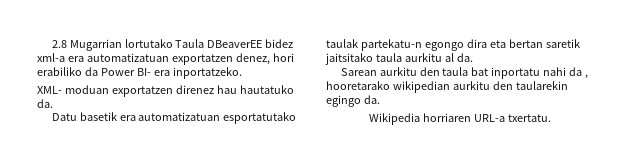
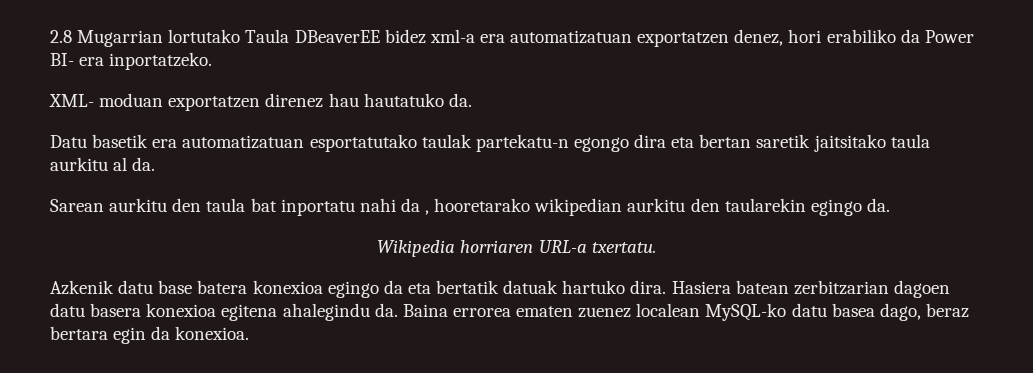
(551, 118) none -> [50,280,950,298] [50,303,969,321] [50,326,250,344] // Azkenik datu base batera konexioa egingo da eta bertatik datuak hartuko dira. Hasiera batean zerbitzarian dagoen datu basera konexioa egitena ahalegindu da. Baina errorea ematen zuenez localean MySQL-ko datu basea dago, beraz bertara egin da konexioa.

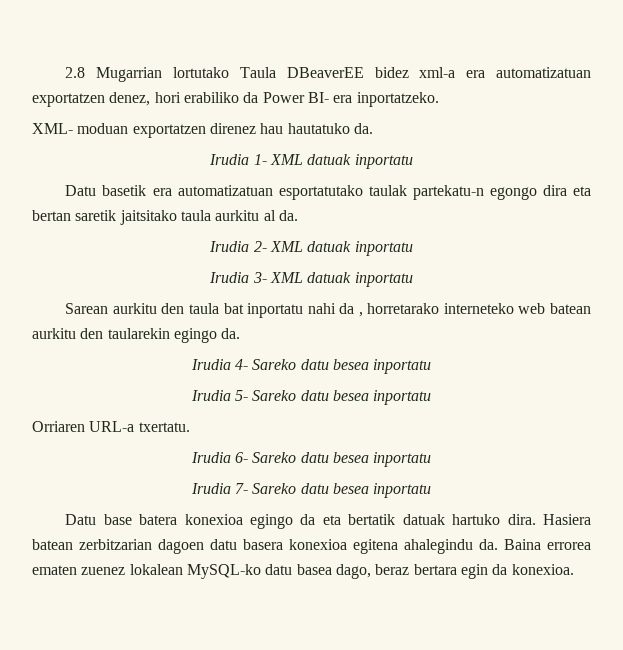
(472, 100) none -> [209,154,413,169] // Irudia 1- XML datuak inportatu
(156, 164) none -> [209,241,413,256] [209,272,413,287] // Irudia 2- XML datuak inportatu // Irudia 3- XML datuak inportatu
[434,198,623,216] hooretarako wikipedian -> [367,303,591,314] horretarako interneteko web batean
[377,240,656,257] [50,280,154,295] Wikipedia horriaren URL-a txertatu. // Azkenik datu -> [190,359,432,374] [190,390,432,405] [32,421,190,432] [190,452,432,467] [190,483,432,498] [65,514,97,525] Irudia 4- Sareko datu besea inportatu // Irudia 5- Sareko datu besea inportatu // Orriaren URL-a txertatu. // Irudia 6- Sareko datu besea inportatu // Irudia 7- Sareko datu besea inportatu // Datu
[636,303,701,317] localean -> [129,564,183,575] lokalean

